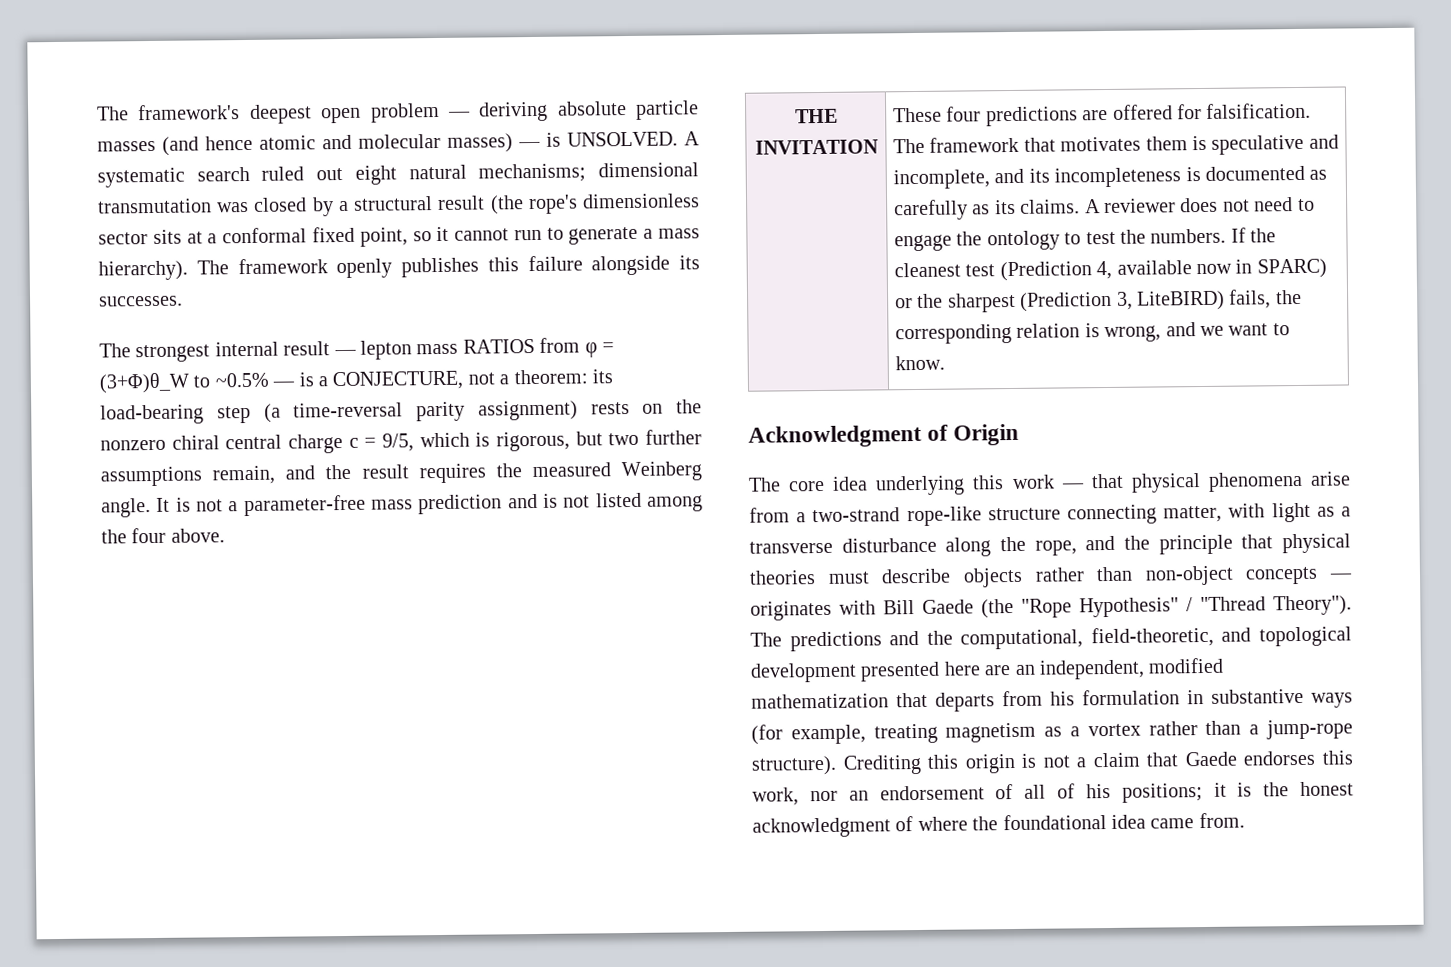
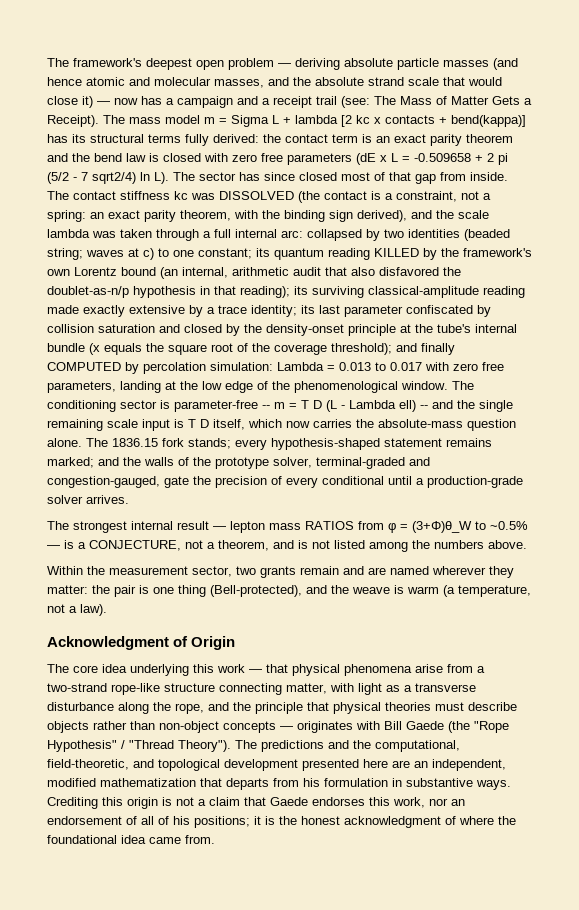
[447,131,700,153] [97,162,699,188] [97,193,700,217] [98,226,700,247] [98,255,700,281] [99,295,183,307] masses) — is UNSOLVED. A systematic search ruled out eight natural mechanisms; dimensional transmutation was closed by a structural result (the rope's dimensionless sector sits at a conformal fixed point, so it cannot run to generate a mass hierarchy). The framework openly publishes this failure alongside its successes. -> [214,77,502,88] [47,96,532,108] [47,115,526,127] [47,134,513,146] [47,153,508,165] [47,172,508,184] [47,191,491,203] [47,210,489,222] [47,229,510,241] [47,248,532,260] [47,267,461,279] [47,286,525,298] [47,305,491,317] [47,324,517,336] [47,343,455,355] [47,362,504,374] [47,381,474,393] [47,400,513,412] [47,419,516,431] [47,438,492,450] [47,457,430,469] [47,476,523,488] [47,495,129,504] masses, and the absolute strand scale that would close it) — now has a campaign and a receipt trail (see: The Mass of Matter Gets a Receipt). The mass model m = Sigma L + lambda [2 kc x contacts + bend(kappa)] has its structural terms fully derived: the contact term is an exact parity theorem and the bend law is closed with zero free parameters (dE x L = -0.509658 + 2 pi (5/2 - 7 sqrt2/4) ln L). The sector has since closed most of that gap from inside. The contact stiffness kc was DISSOLVED (the contact is a constraint, not a spring: an exact parity theorem, with the binding sign derived), and the scale lambda was taken through a full internal arc: collapsed by two identities (beaded string; waves at c) to one constant; its quantum reading KILLED by the framework's own Lorentz bound (an internal, arithmetic audit that also disfavored the doublet-as-n/p hypothesis in that reading); its surviving classical-amplitude reading made exactly extensive by a trace identity; its last parameter confiscated by collision saturation and closed by the density-onset principle at the tube's internal bundle (x equals the square root of the coverage threshold); and finally COMPUTED by percolation simulation: Lambda = 0.013 to 0.017 with zero free parameters, landing at the low edge of the phenomenological window. The conditioning sector is parameter-free -- m = T D (L - Lambda ell) -- and the single remaining scale input is T D itself, which now carries the absolute-mass question alone. The 1836.15 fork stands; every hypothesis-shaped statement remains marked; and the walls of the prototype solver, terminal-graded and congestion-gauged, gate the precision of every conditional until a production-grade solver arrives.
[513,369,613,385] [100,399,702,425] [100,429,703,454] [100,461,702,487] [101,494,503,518] theorem: its load-bearing step (a time-reversal parity assignment) rests on the nonzero chiral central charge c = 9/5, which is rigorous, but two further assumptions remain, and the result requires the measured Weinberg angle. It is not a parameter-free mass prediction -> [218,540,269,551] theorem,
[131,527,167,544] four -> [434,540,484,549] numbers
[794,108,838,124] [754,139,879,155] [893,102,1312,127] [893,134,1339,155] [893,165,1328,190] [894,197,1315,221] [894,227,1277,252] [894,258,1327,282] [895,289,1302,313] [895,322,1290,345] [895,355,946,371] // THE INVITATION | These four predictions are offered for falsification. The framework that motivates them is speculative and incomplete, and its incompleteness is documented as carefully as its claims. A reviewer does not need to engage the ontology to test the numbers. If the cleanest test (Prediction 4, available now in SPARC) or the sharpest (Prediction 3, LiteBIRD) fails, the corresponding relation is wrong, and we want to know. -> [47,566,514,578] [47,585,531,597] [47,604,107,616] // Within the measurement sector, two grants remain and are named wherever they matter: the pair is one thing (Bell-protected), and the weave is warm (a temperature, not a law).
[1311,692,1353,708] [751,719,1353,745] [751,755,837,776] ways (for example, treating magnetism as a vortex rather than a jump-rope structure). -> [476,780,511,790] ways.

